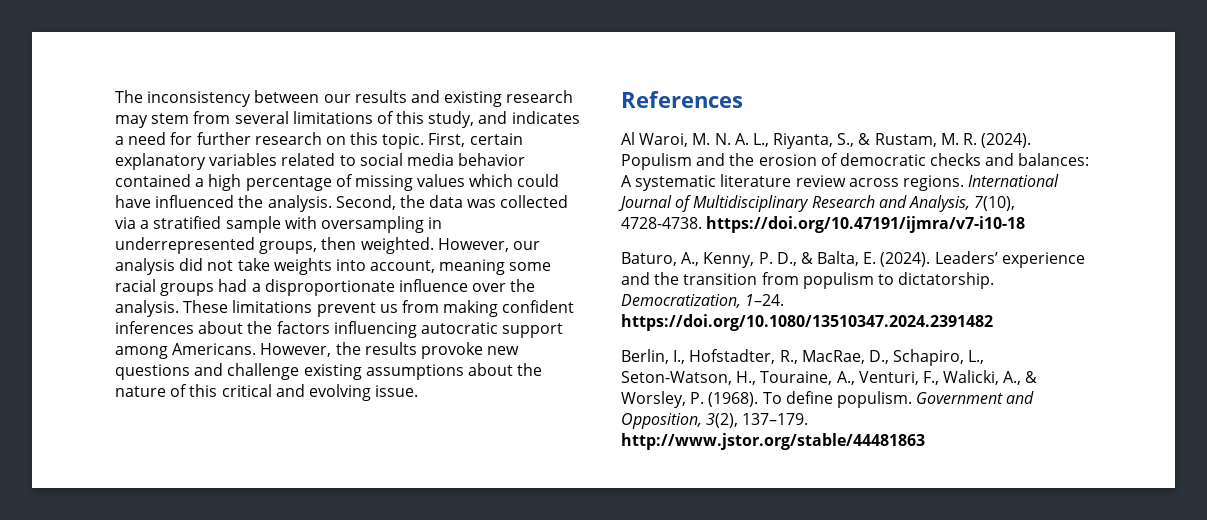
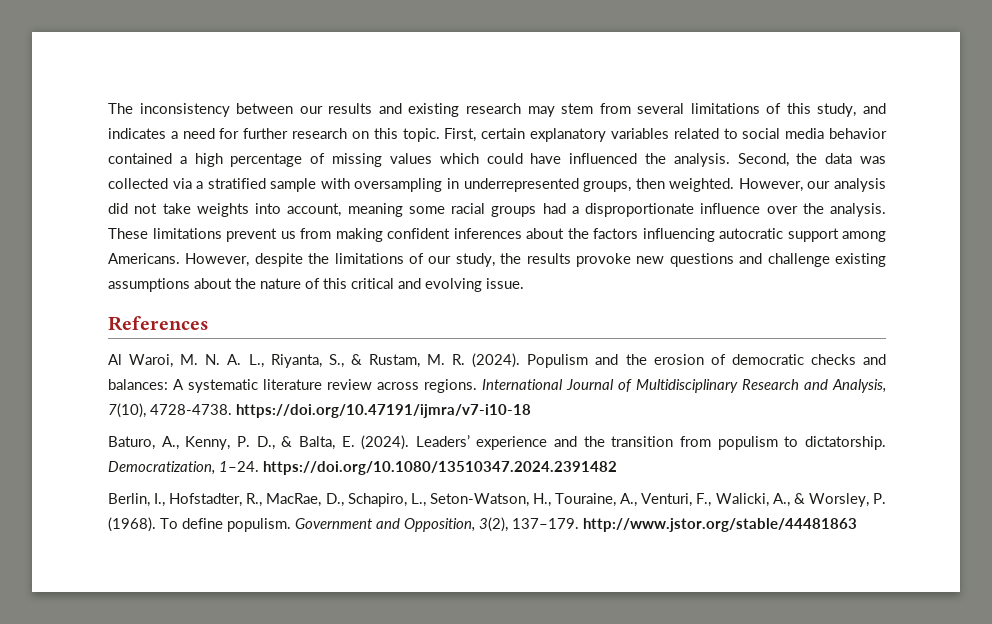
(332, 350) none -> [254,253,495,267] despite the limitations of our study,

